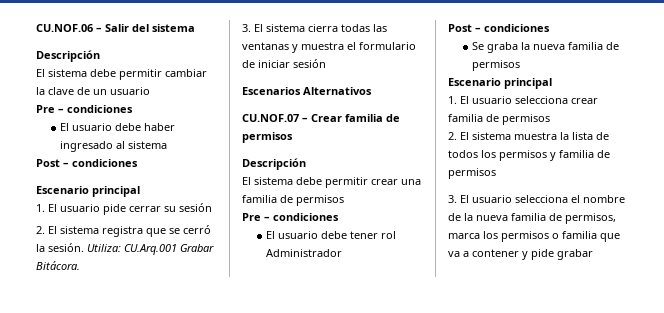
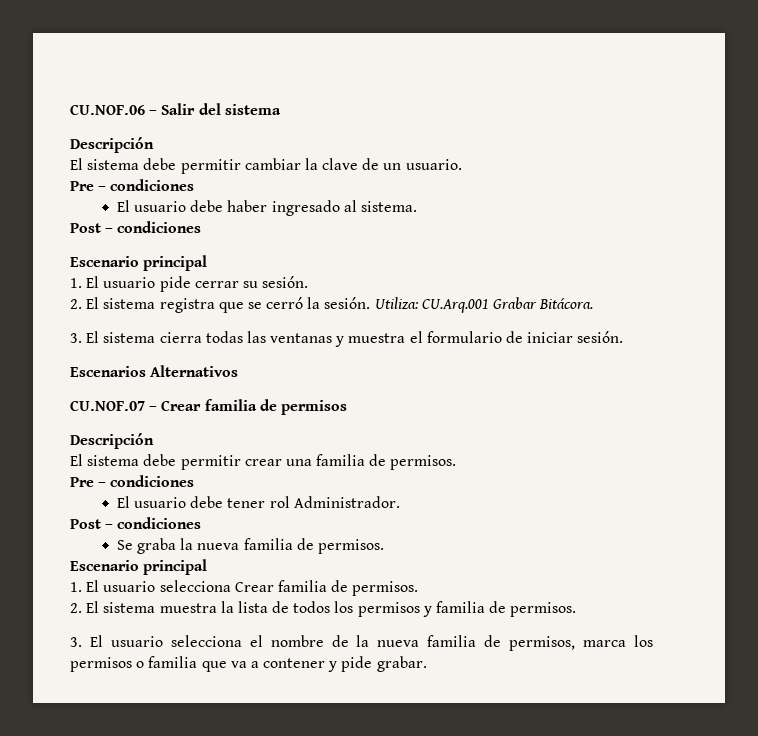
[110,87,150,95] usuario -> [405,159,462,170] usuario.
[128,141,168,149] sistema -> [360,201,417,212] sistema.
[179,203,212,212] sesión -> [262,276,309,288] sesión.
[293,59,326,68] sesión -> [577,331,624,343] sesión.
[296,195,344,206] permisos -> [390,455,457,470] permisos.
[266,249,343,257] Administrador -> [293,496,400,508] Administrador.
[472,60,521,71] permisos -> [317,539,384,554] permisos.
[571,98,598,104] [448,114,550,125] crear familia de permisos -> [234,580,419,596] Crear familia de permisos.
[448,168,496,179] permisos -> [510,602,577,617] permisos.
[557,249,593,260] grabar -> [376,656,427,672] grabar.

